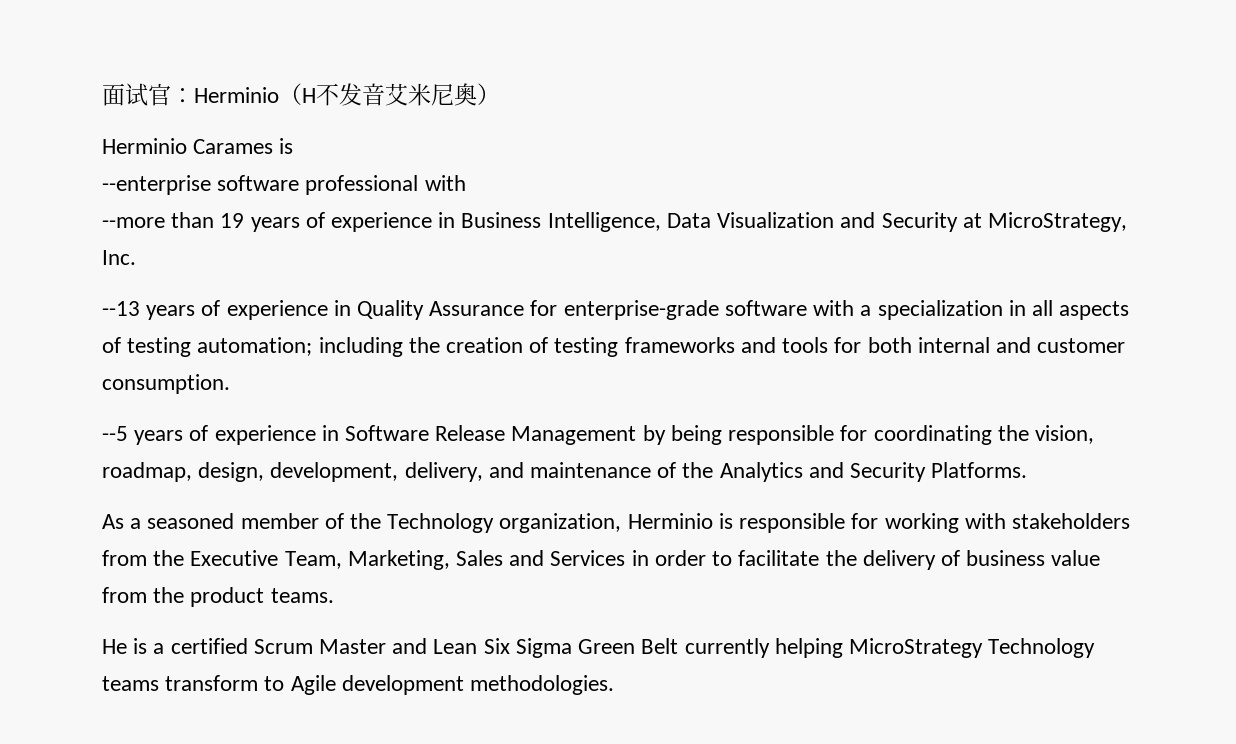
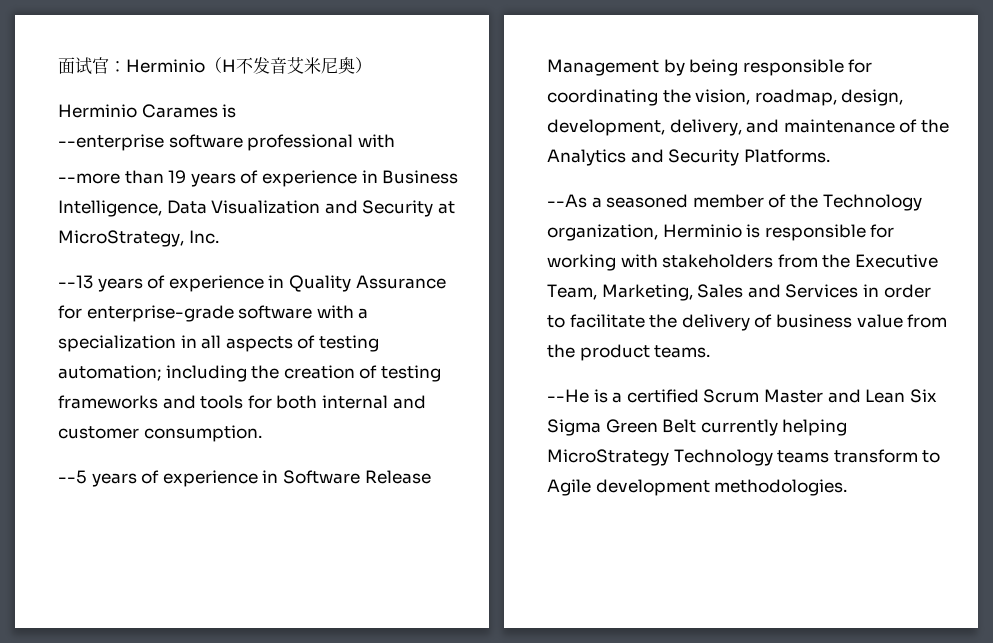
[102,514,124,529] As -> [547,194,587,208] --As
[102,639,127,654] He -> [547,389,589,403] --He

